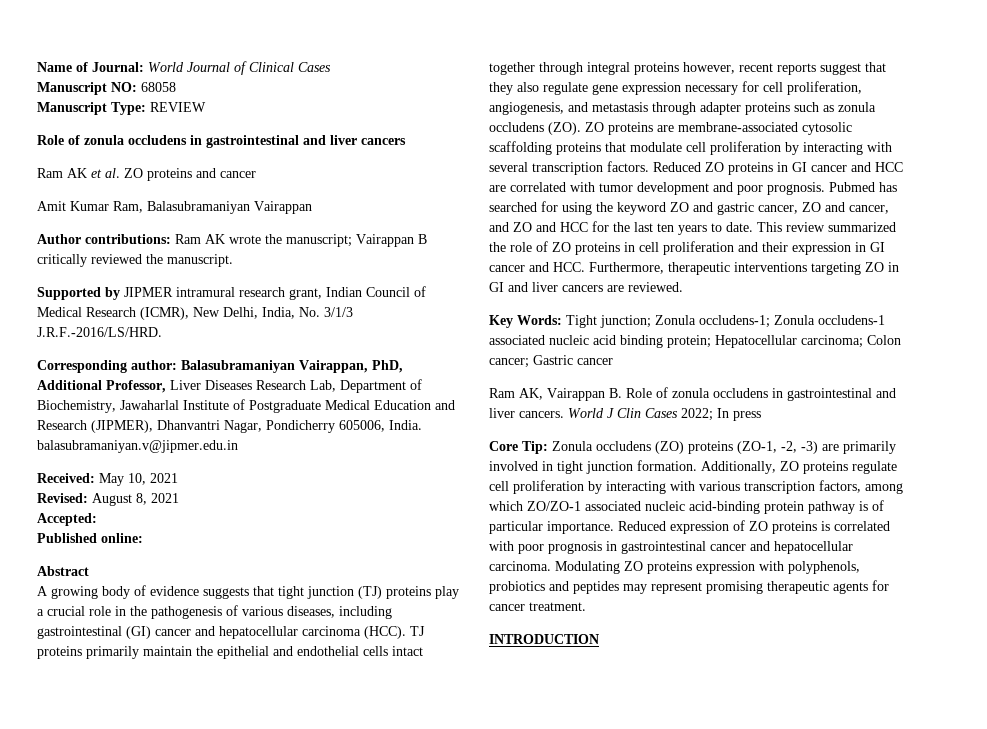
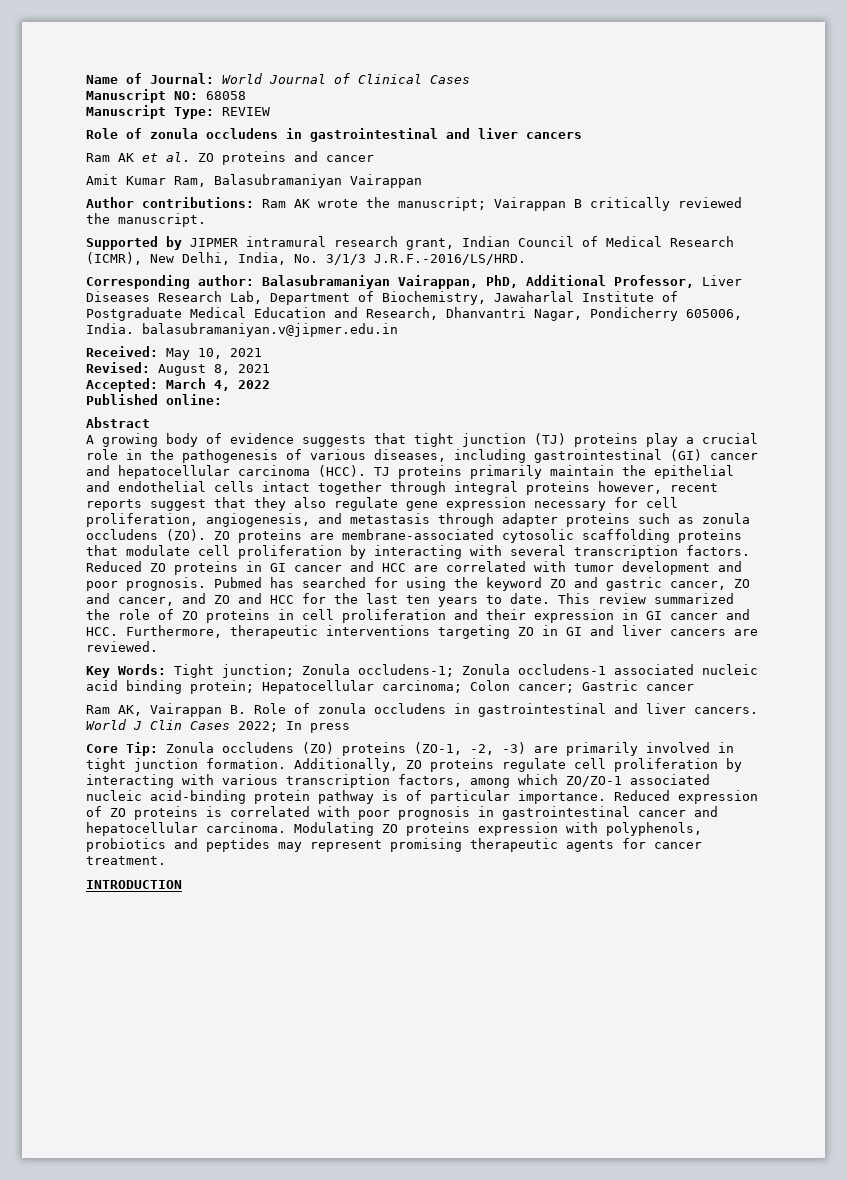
[37,420,153,433] Research (JIPMER), -> [366,307,438,320] Research,
(97, 519) none -> [166,378,270,391] March 4, 2022

